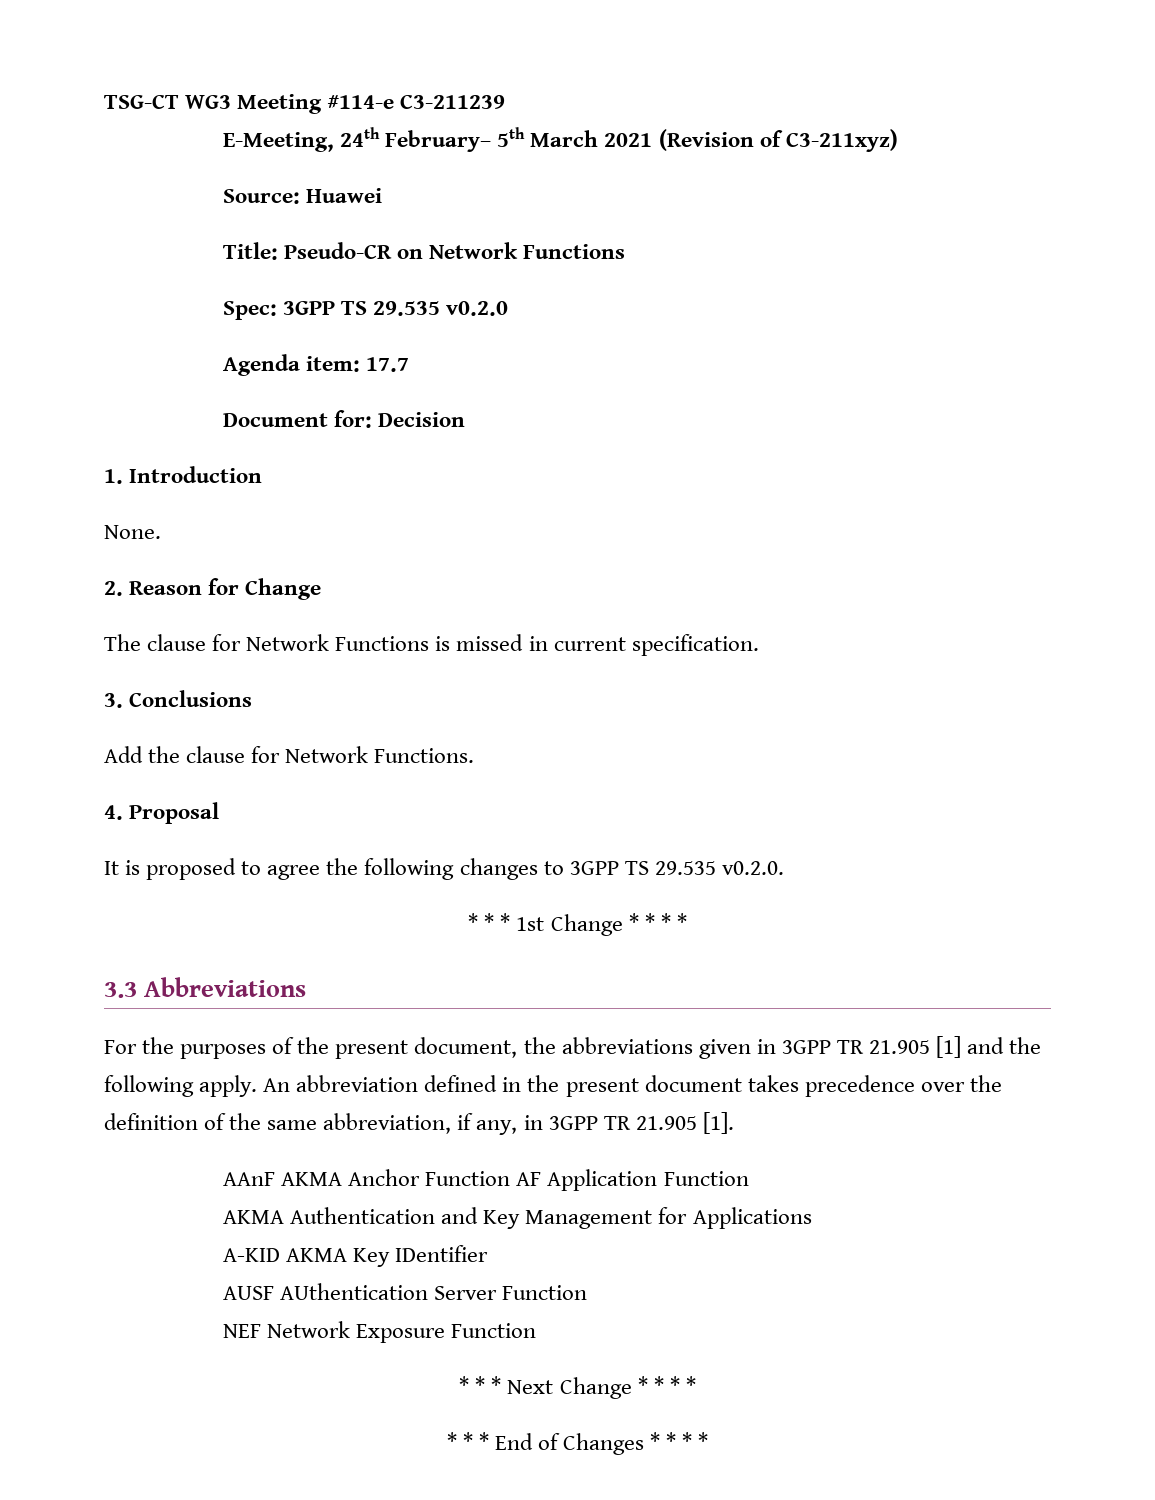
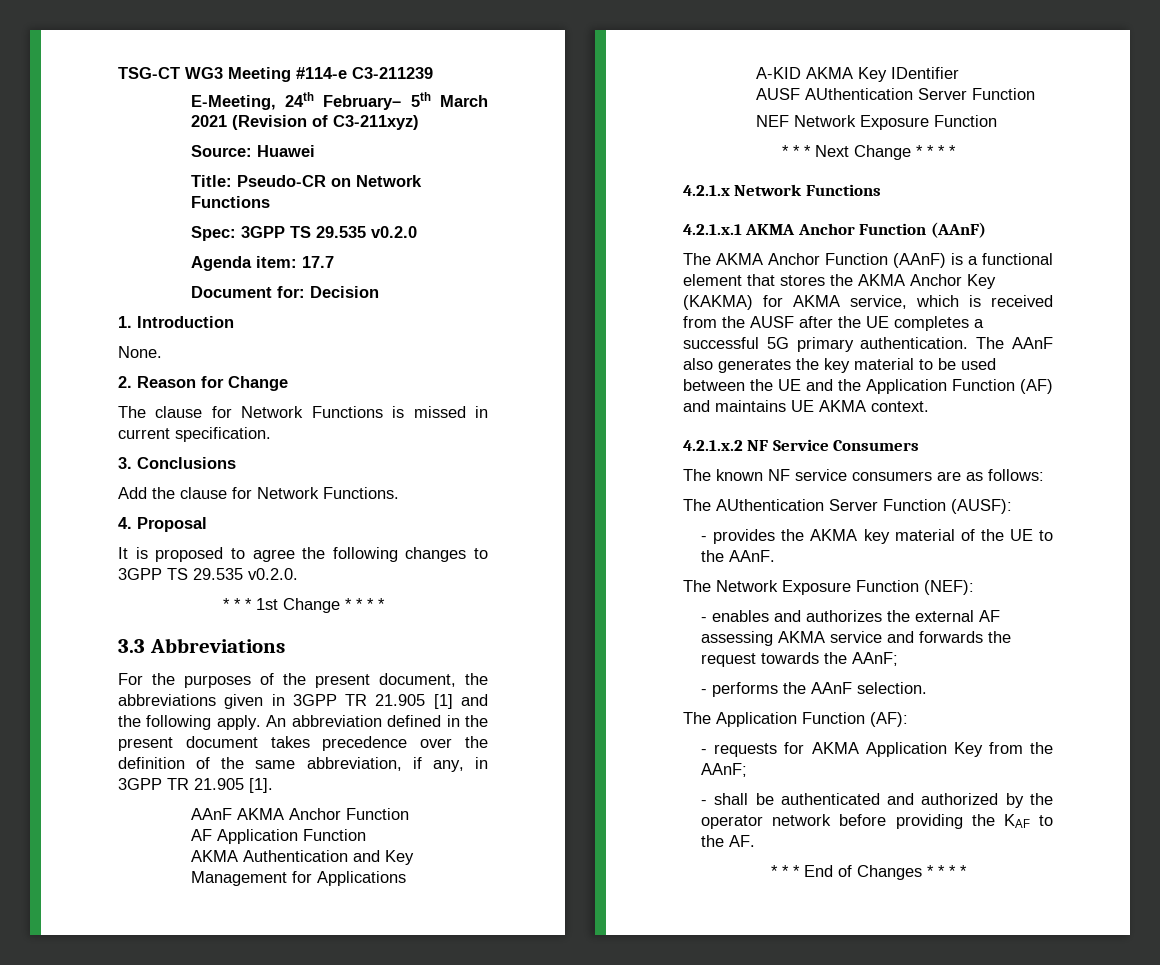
(511, 1178) none -> (409, 814) //
(696, 1385) none -> [683,184,881,196] [683,222,986,238] [683,253,1053,268] [683,274,996,289] [683,295,1053,310] [683,316,984,331] [683,337,1053,352] [683,358,996,373] [683,379,1053,394] [683,400,929,412] [683,439,920,451] [683,469,1044,481] [683,499,1012,514] [701,529,1053,544] [701,550,776,562] [683,580,974,595] [701,610,1001,622] [701,631,1012,646] [701,652,899,667] [701,682,928,697] [683,712,908,727] [701,742,1053,757] [701,763,748,777] [701,793,1053,808] [701,814,1053,829] [701,835,756,847] // 4.2.1.x Network Functions // 4.2.1.x.1 AKMA Anchor Function (AAnF) // The AKMA Anchor Function (AAnF) is a functional element that stores the AKMA Anchor Key (KAKMA) for AKMA service, which is received from the AUSF after the UE completes a successful 5G primary authentication. The AAnF also generates the key material to be used between the UE and the Application Function (AF) and maintains UE AKMA context. // 4.2.1.x.2 NF Service Consumers // The known NF service consumers are as follows: // The AUthentication Server Function (AUSF): // - provides the AKMA key material of the UE to the AAnF. // The Network Exposure Function (NEF): // - enables and authorizes the external AF assessing AKMA service and forwards the request towards the AAnF; // - performs the AAnF selection. // The Application Function (AF): // - requests for AKMA Application Key from the AAnF; // - shall be authenticated and authorized by the operator network before providing the KAF to the AF.

